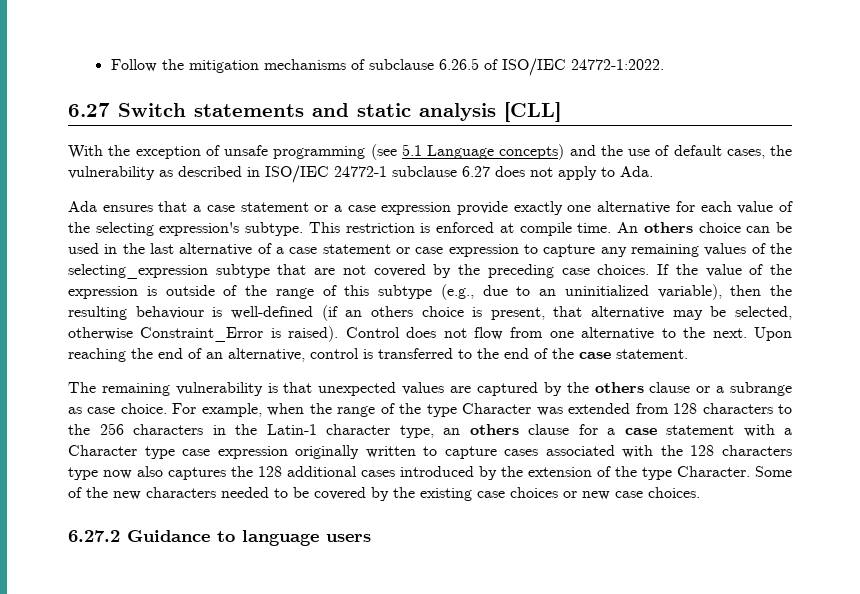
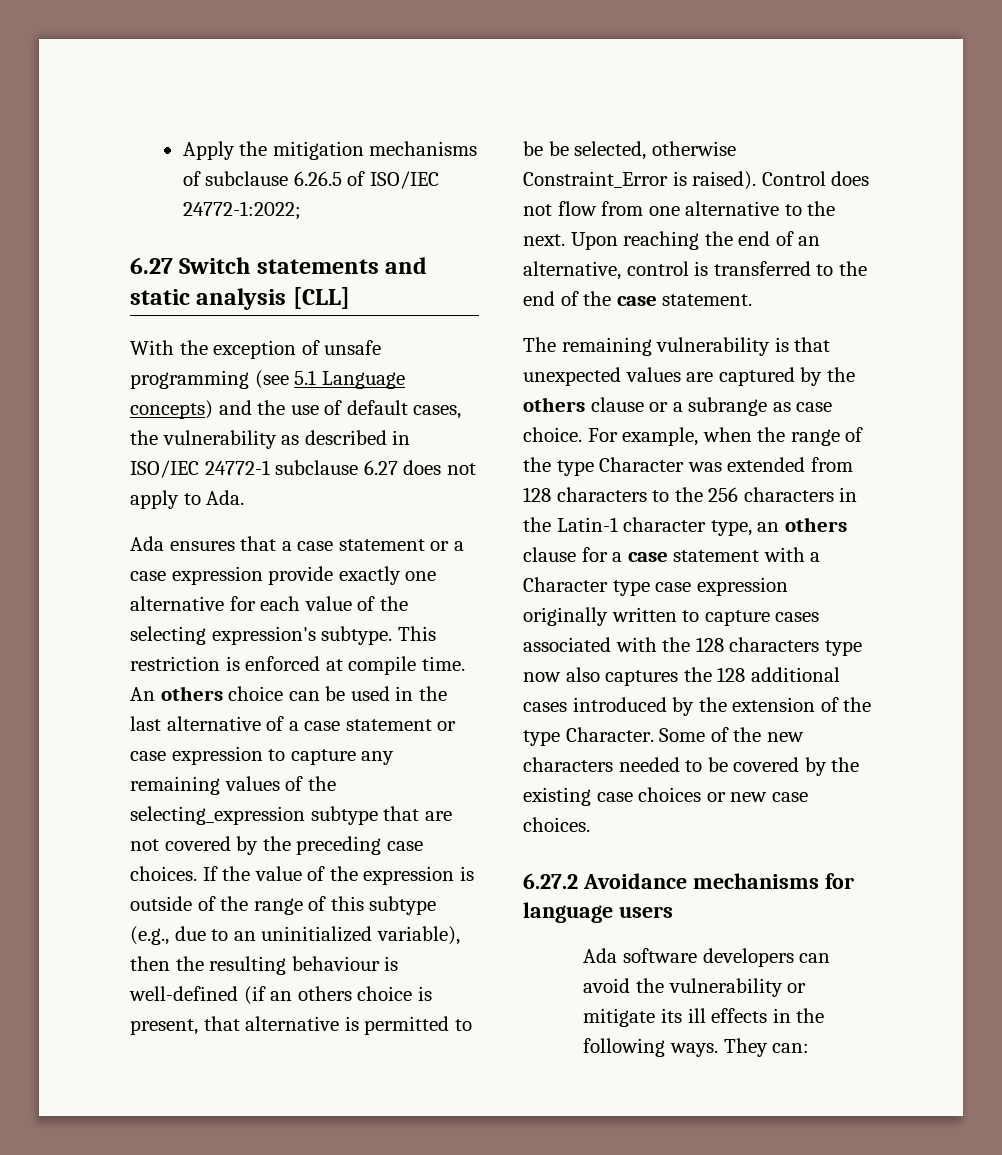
[110,59,157,72] Follow -> [182,141,235,160] Apply
[570,59,664,70] 24772-1:2022. -> [182,201,301,220] 24772-1:2022;
[672,310,703,320] may -> [344,1016,472,1035] [523,141,543,156] is permitted to be
[127,530,235,542] Guidance to -> [582,873,854,889] Avoidance mechanisms for
(371, 538) none -> [583,948,831,967] [583,978,807,997] [583,1008,825,1027] [583,1038,810,1057] // Ada software developers can avoid the vulnerability or mitigate its ill effects in the following ways. They can:

